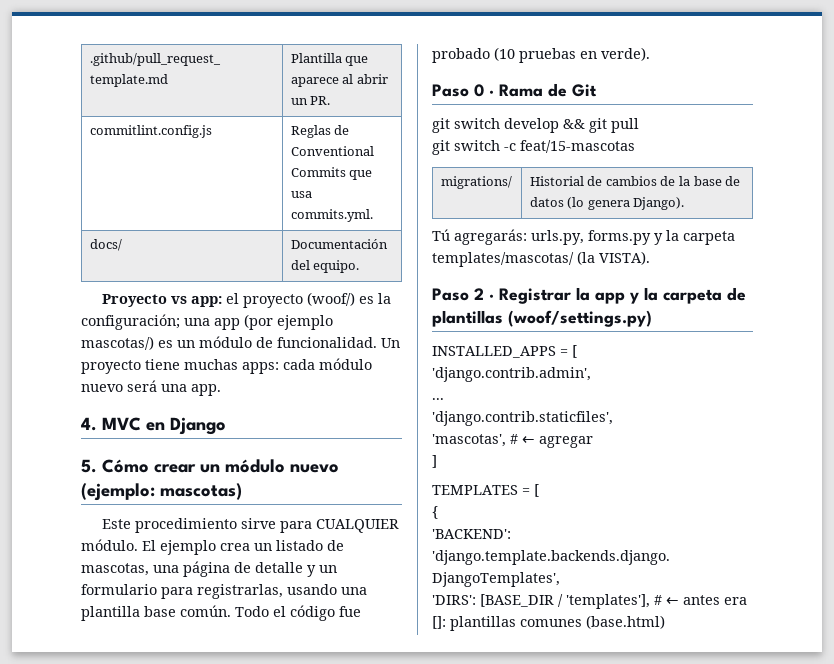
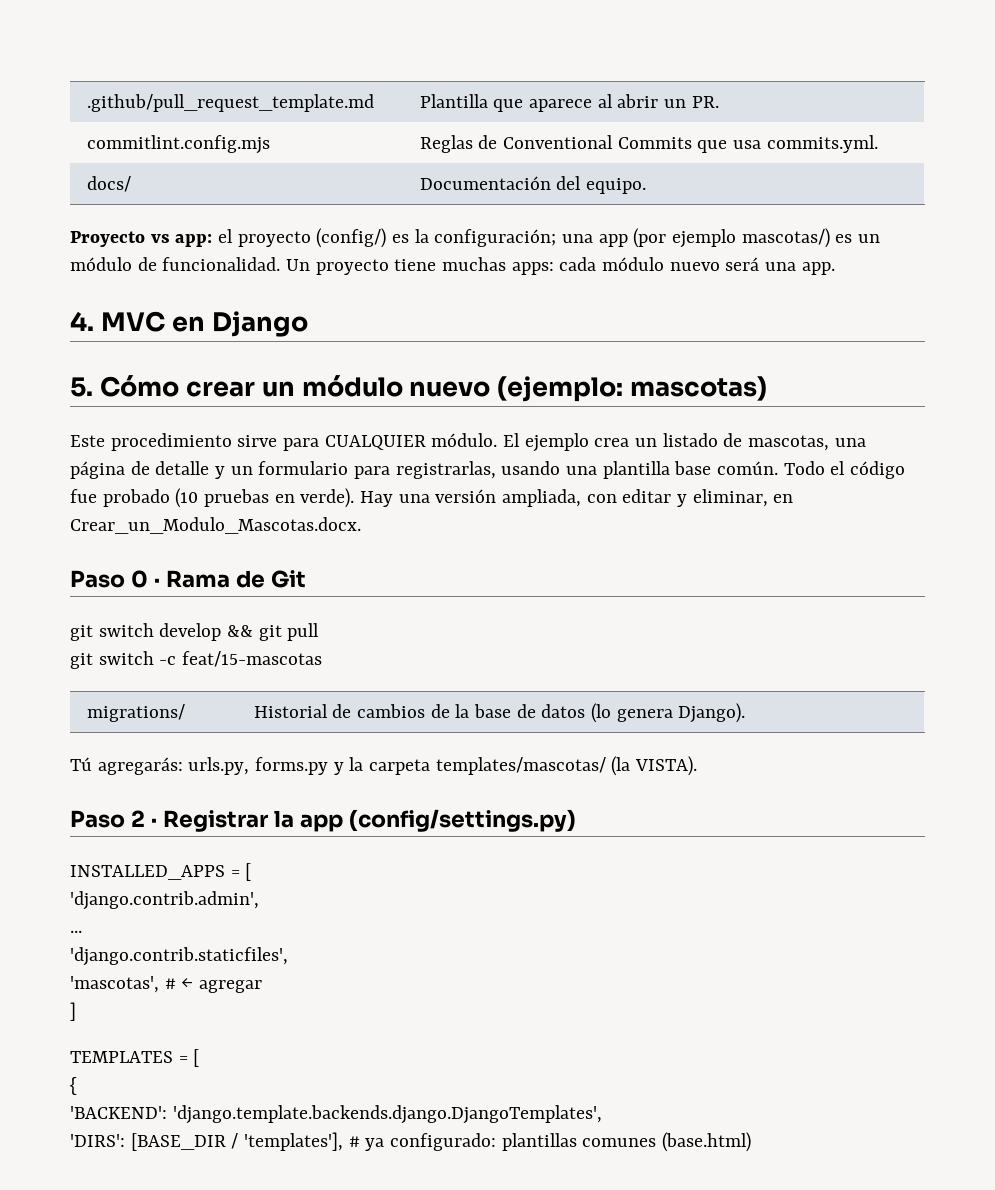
[89,125,212,138] commitlint.config.js -> [86,135,270,154] commitlint.config.mjs
[306,292,355,306] (woof/) -> [316,228,387,248] (config/)
(650, 54) none -> [360,489,794,507] [70,517,361,534] Hay una versión ampliada, con editar y eliminar, en Crear_un_Modulo_Mascotas.docx.
[629,287,746,304] [432,310,652,327] y la carpeta de plantillas (woof/settings.py) -> [348,809,576,832] (config/settings.py)
[666,595,747,605] [432,616,446,629] ← antes era []: -> [365,1133,497,1151] ya configurado:

